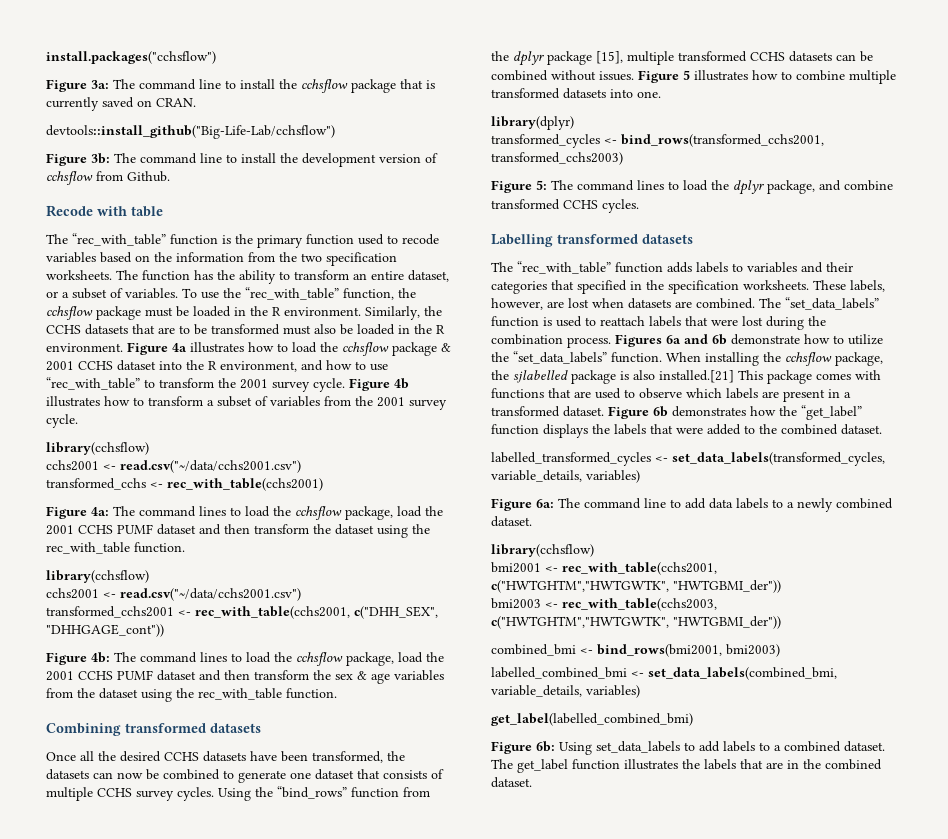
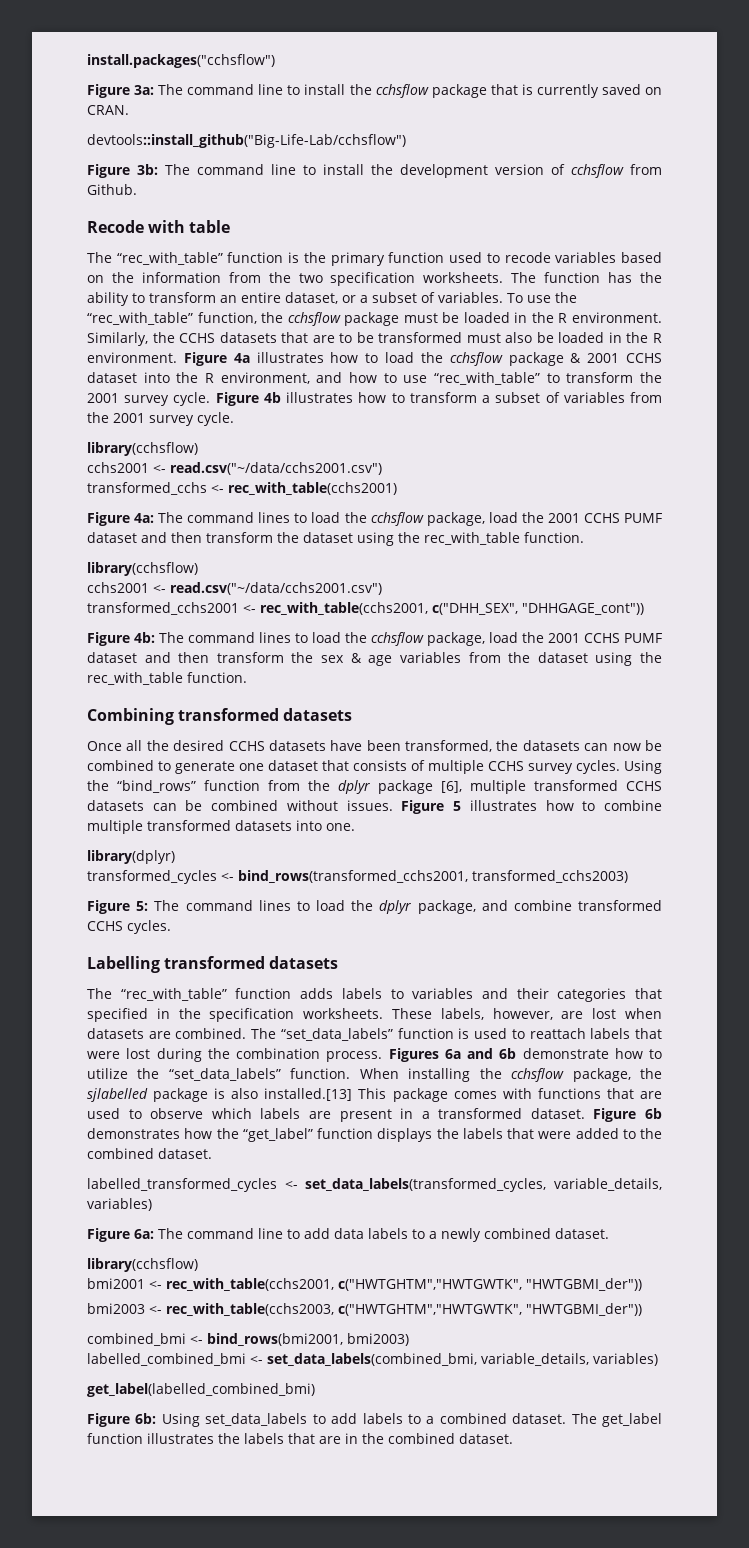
[596,51,623,64] [15], -> [441,781,462,793] [6],
[659,370,734,383] installed.[21] -> [264,1088,353,1101] installed.[13]

